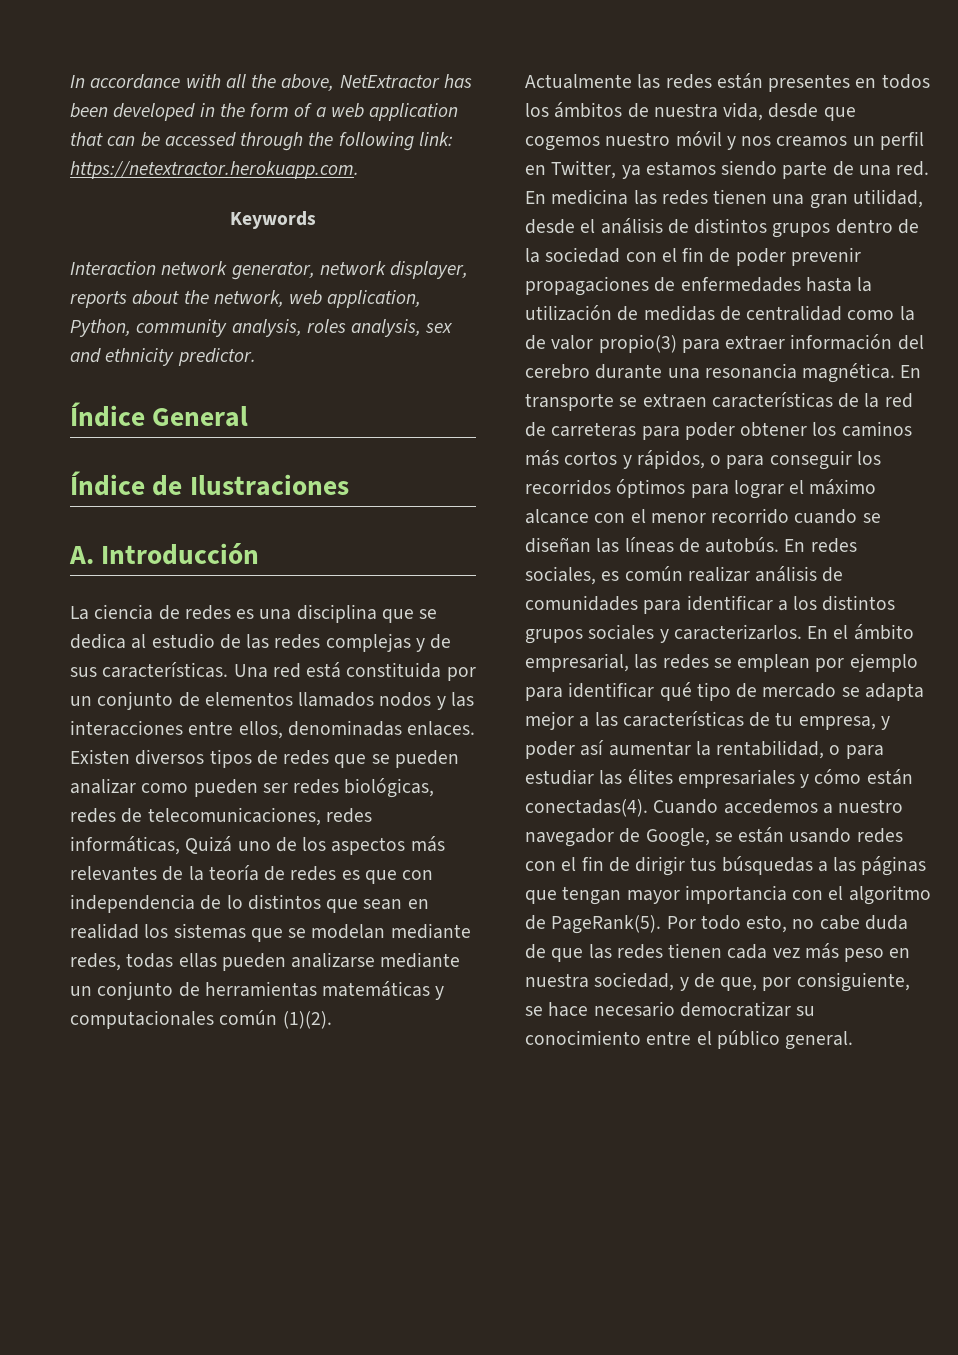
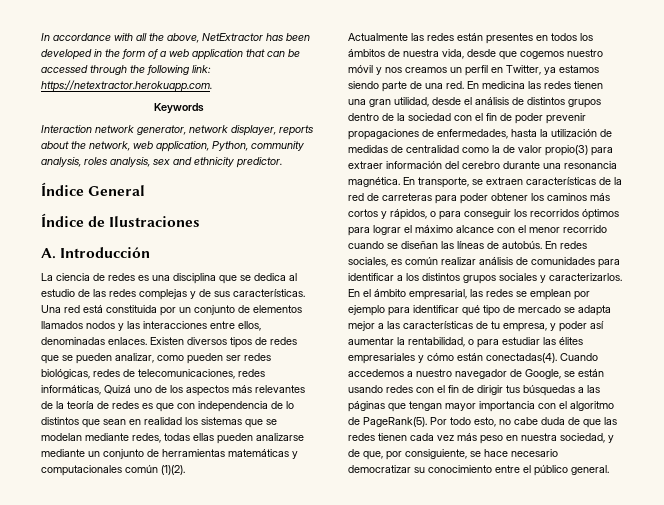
[70,778,136,794] analizar -> [115,353,154,363] analizar,
[680,277,801,292] enfermedades -> [437,129,508,139] enfermedades,
[525,393,614,411] transporte -> [418,177,469,188] transporte,

